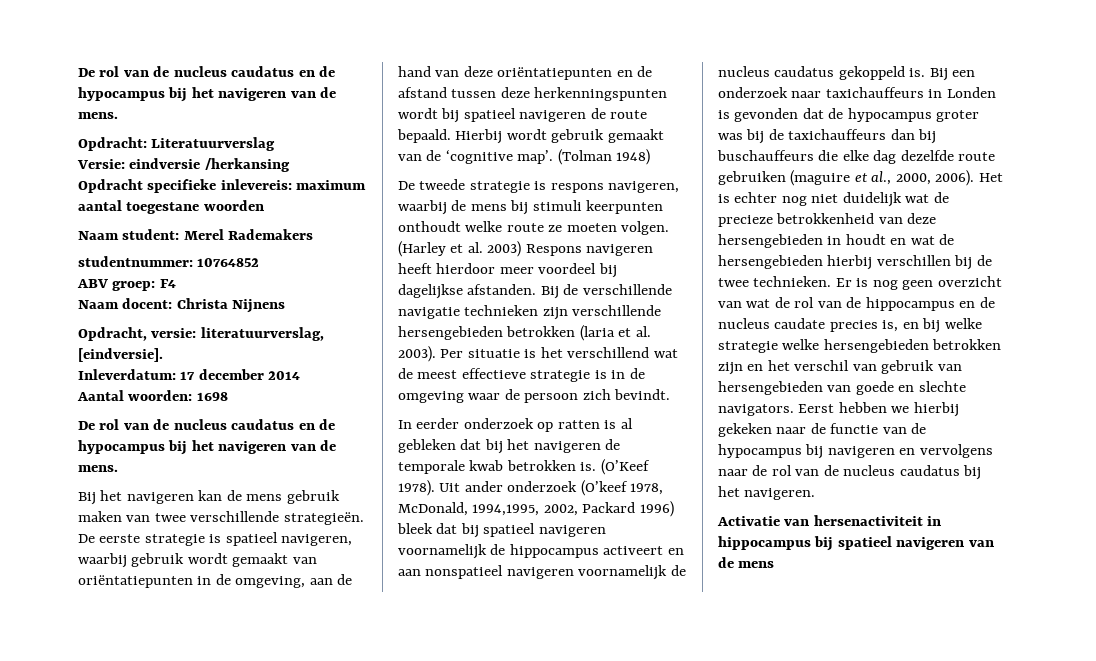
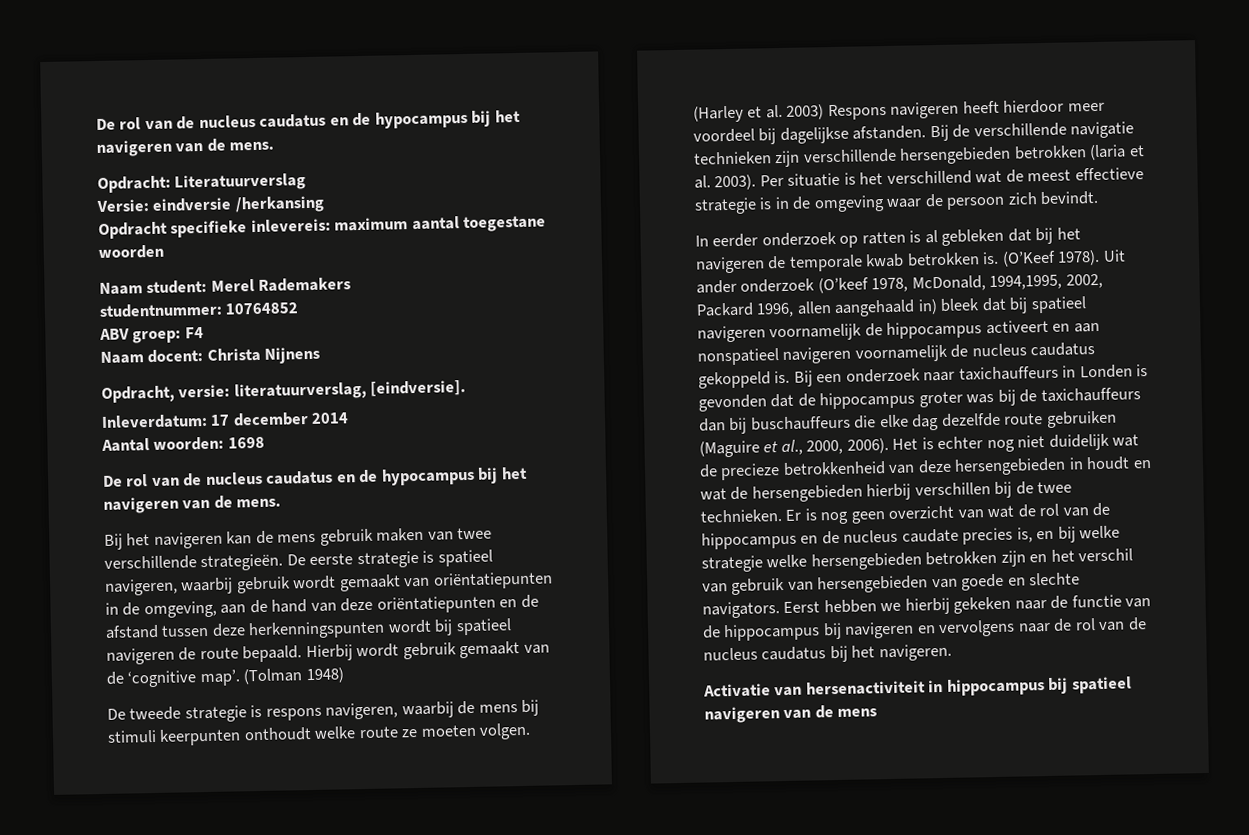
[639,501,674,517] 1996) -> [756,299,938,318] 1996, allen aangehaald in)
[847,108,932,122] hypocampus -> [819,391,916,410] hippocampus
[790,170,851,186] (maguire -> [699,440,760,458] (Maguire
[718,444,802,458] hypocampus -> [723,623,821,642] hippocampus

